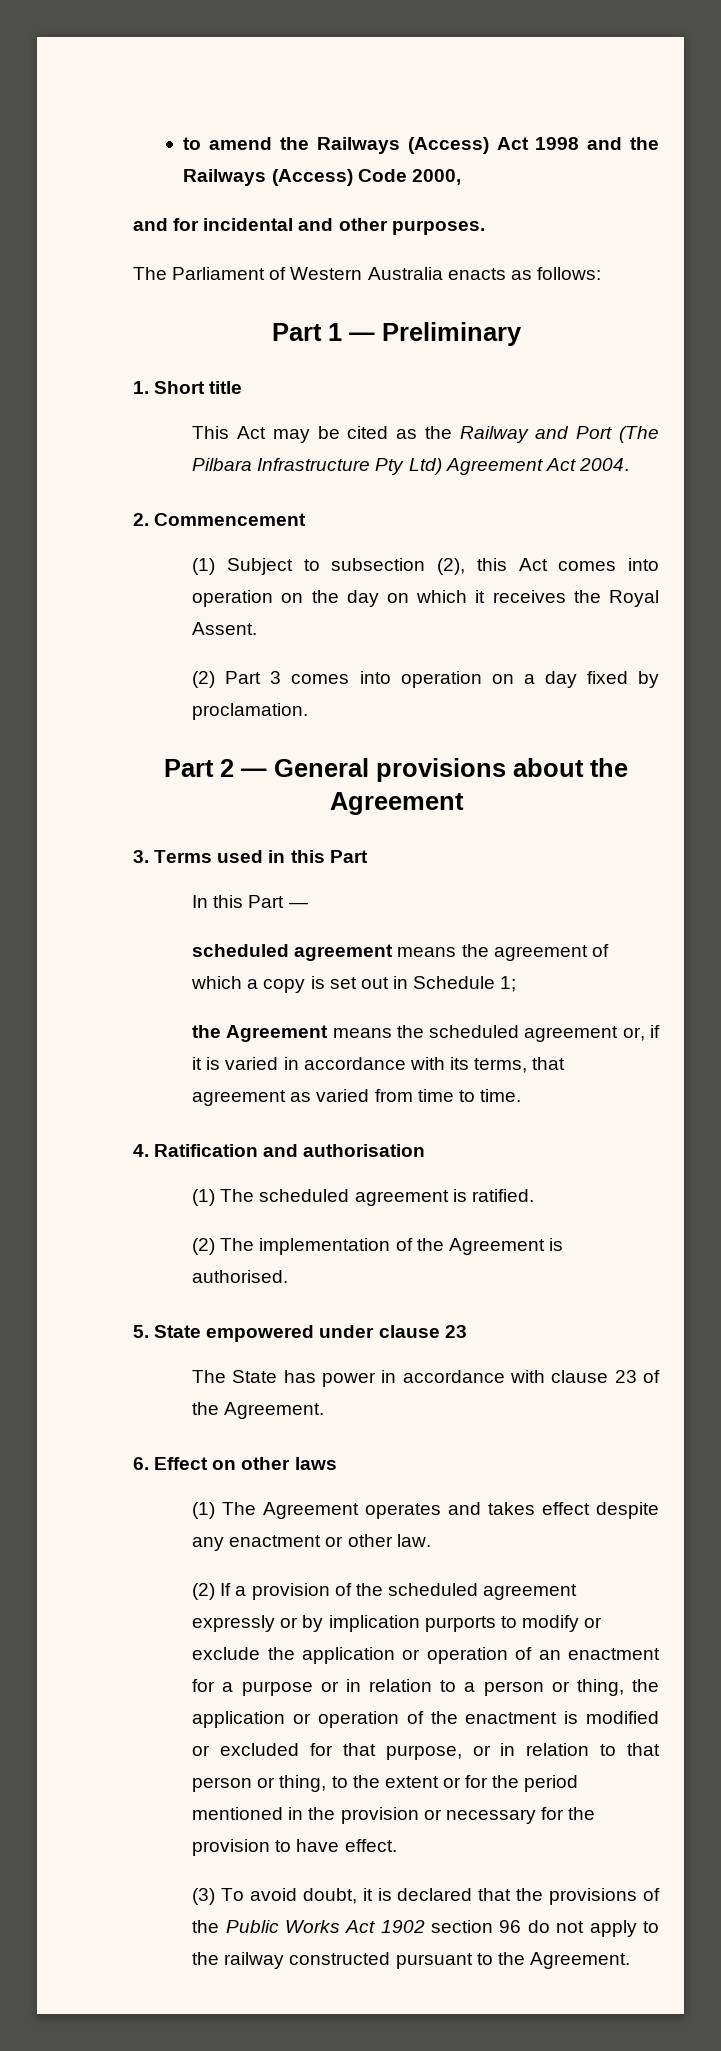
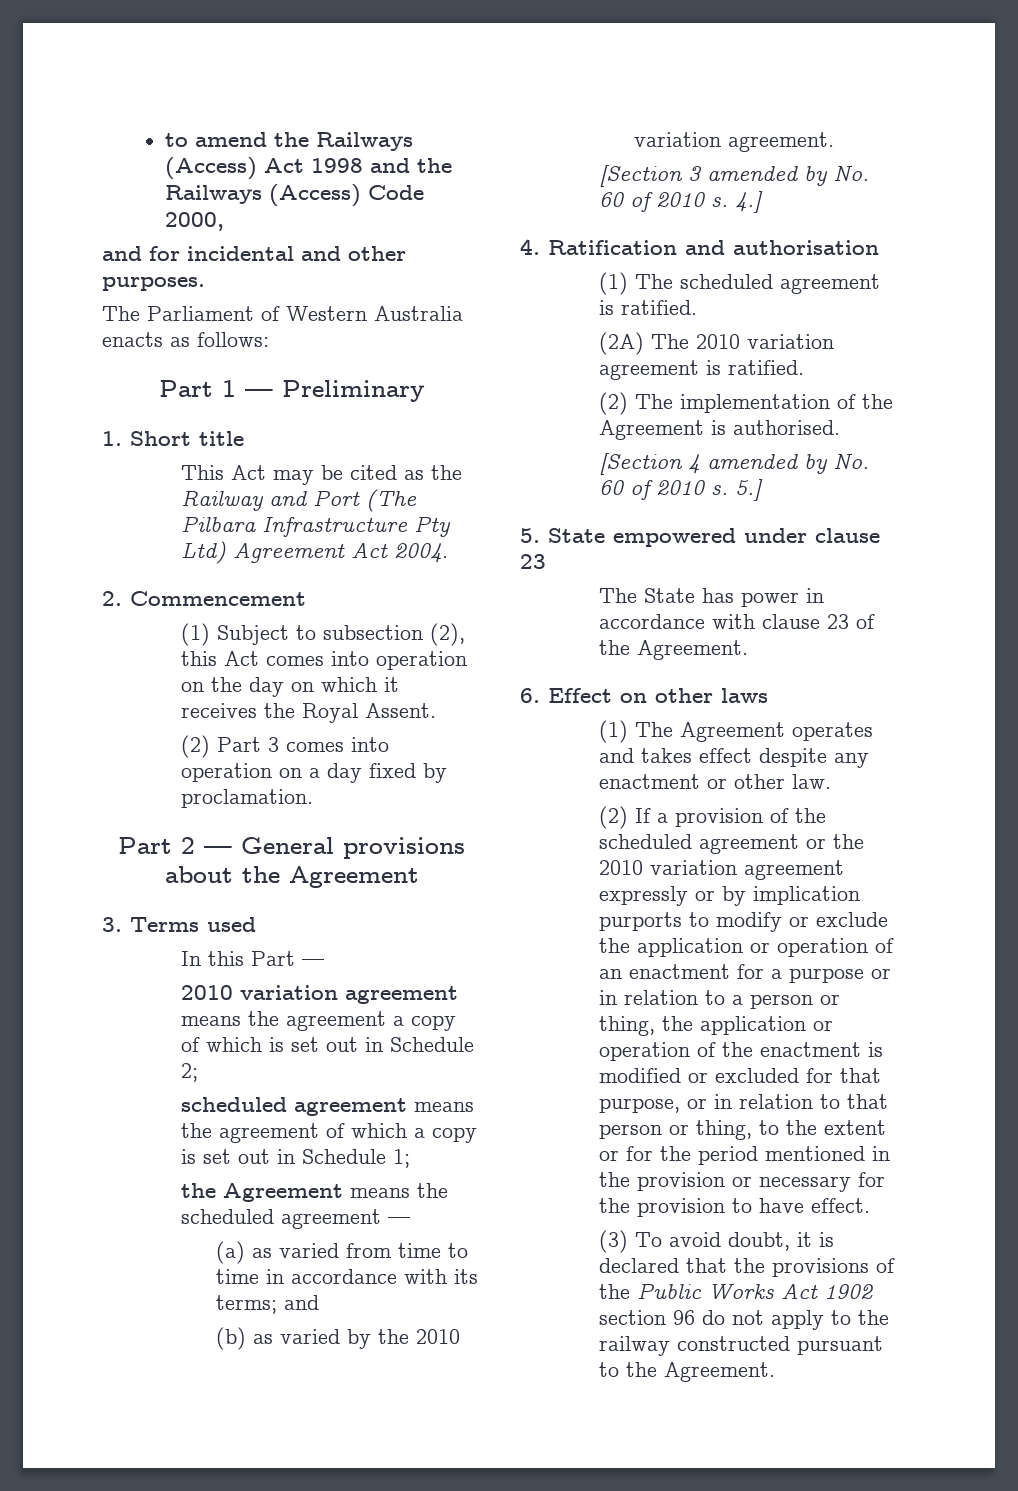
[268,850,368,863] in this Part -> (256, 924) none
(308, 905) none -> [181,985,459,1004] [181,1011,457,1031] [181,1037,475,1052] [181,1063,199,1082] // 2010 variation agreement means the agreement a copy of which is set out in Schedule 2;
[622,1025,660,1041] [192,1057,566,1073] [192,1090,287,1106] or, if it is varied in accordance with its terms, that agreement -> [388,1217,411,1224] [215,1241,245,1264] — // (a)
[479,1089,521,1102] time. -> [215,1269,478,1284] [215,1295,319,1314] [215,1327,460,1350] [633,132,834,152] [599,165,870,187] [599,191,764,213] time in accordance with its terms; and // (b) as varied by the 2010 variation agreement. // [Section 3 amended by No. 60 of 2010 s. 4.]
(534, 1195) none -> [599,332,835,355] [599,360,805,380] // (2A) The 2010 variation agreement is ratified.
(289, 1276) none -> [599,453,870,475] [599,479,764,501] // [Section 4 amended by No. 60 of 2010 s. 5.]
(578, 1592) none -> [806,834,865,849] [599,860,845,880] or the 2010 variation agreement

